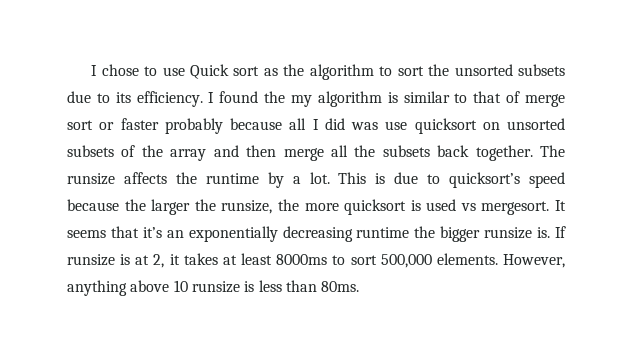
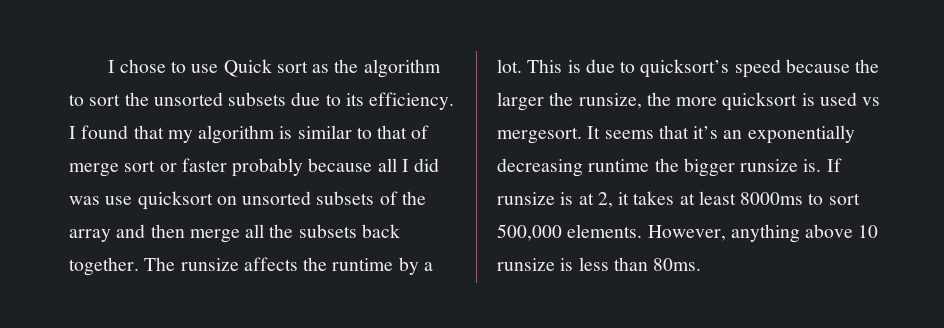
[264,91,286,103] the -> [133,125,164,139] that

